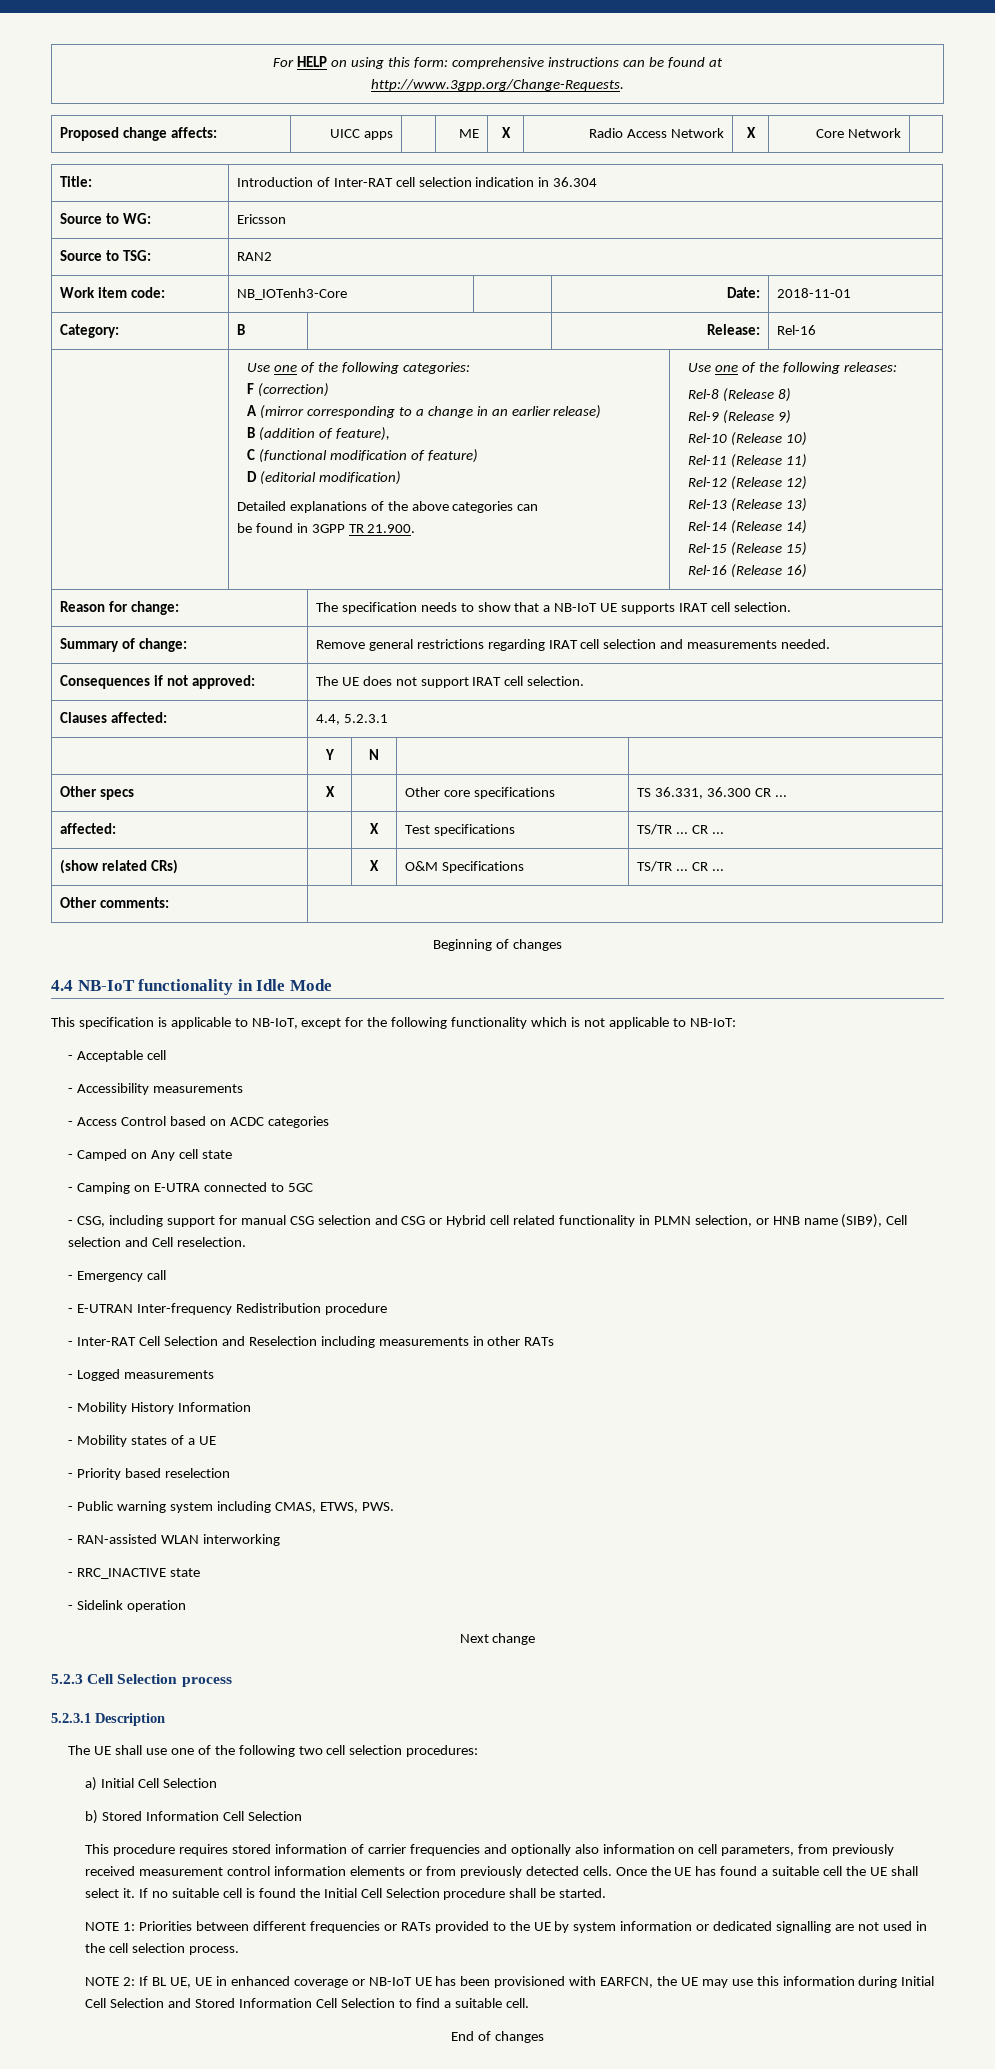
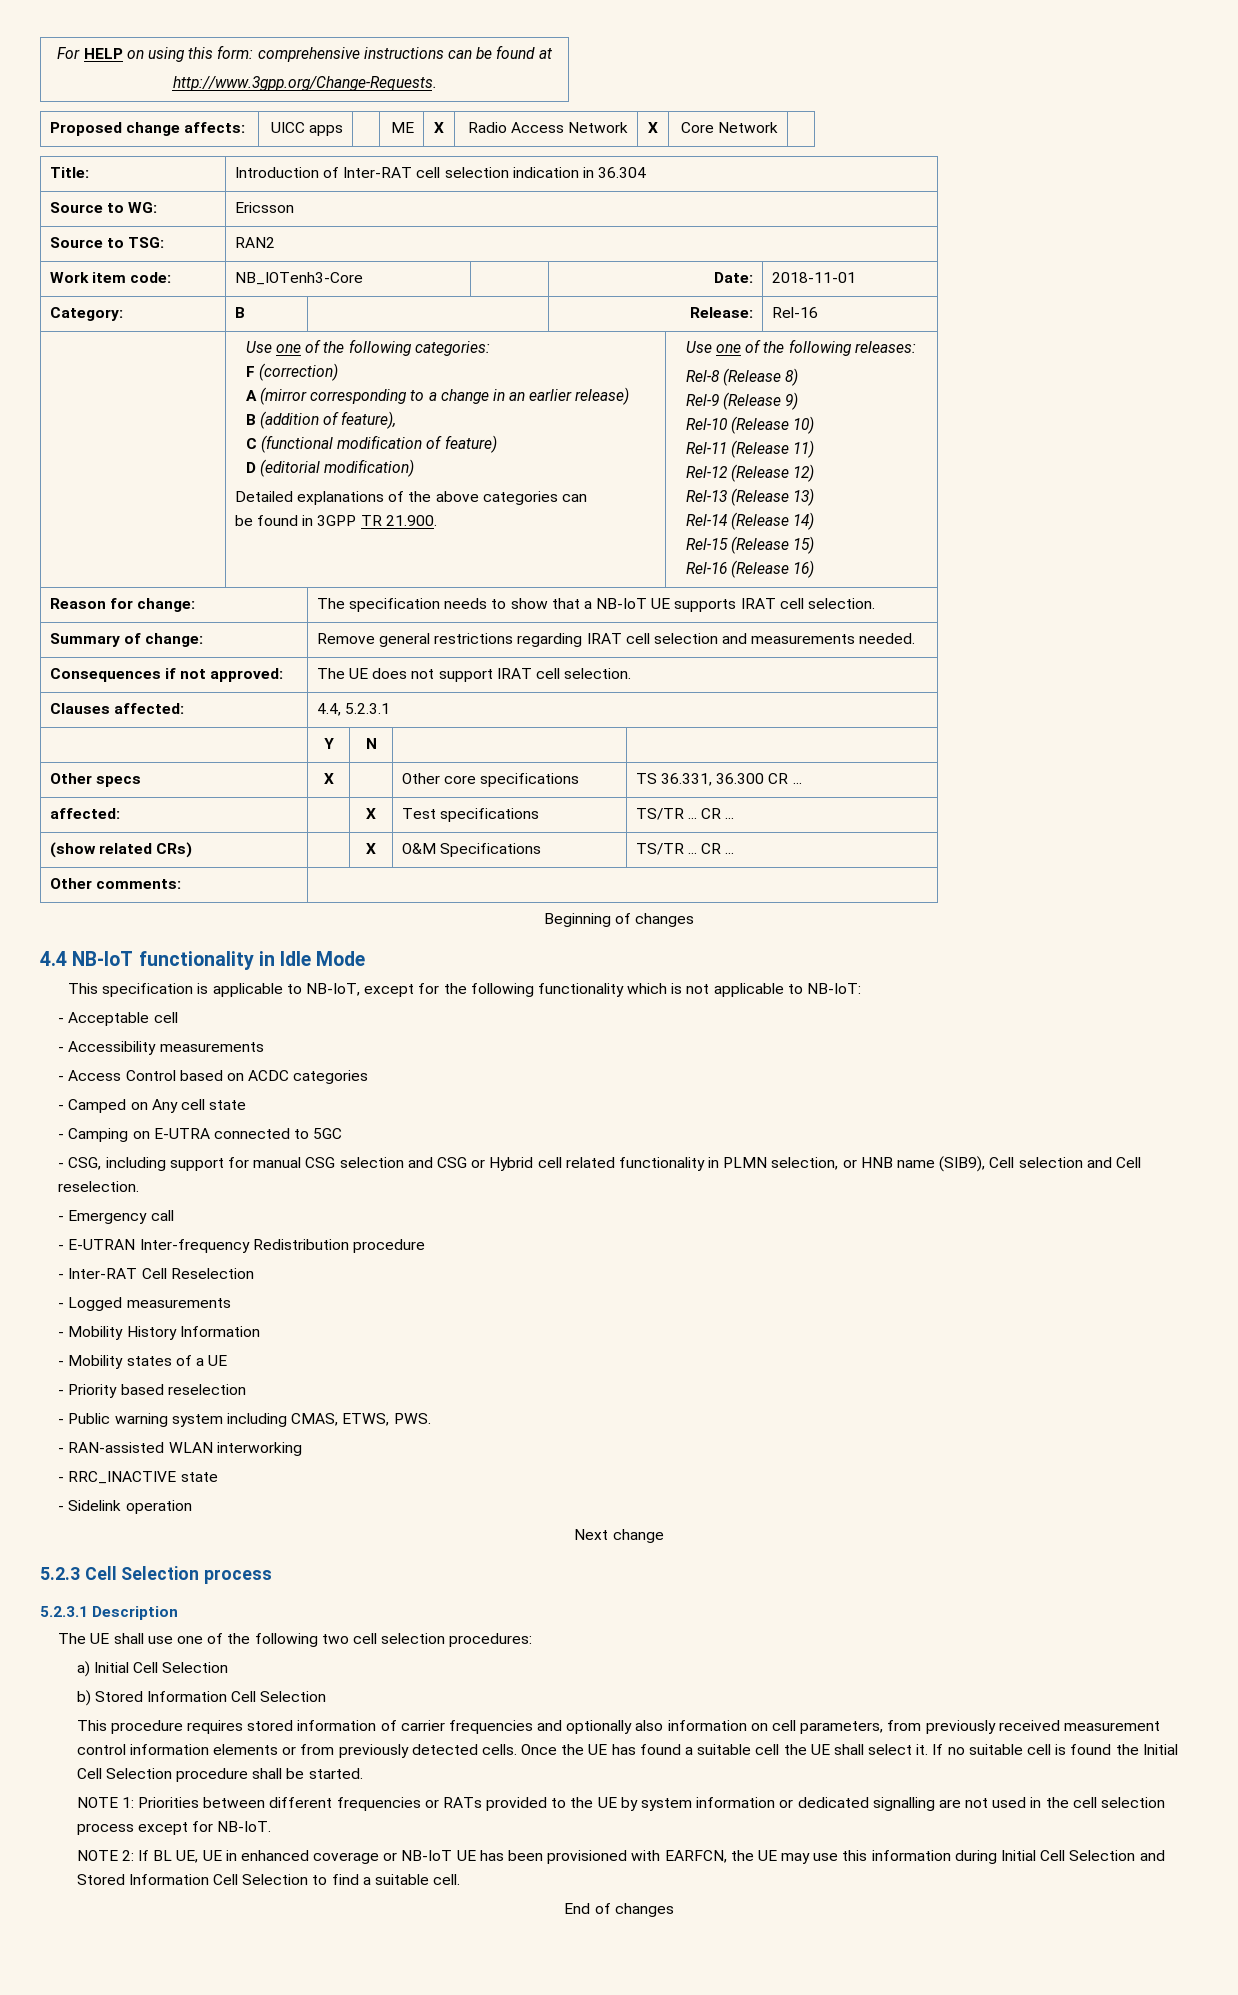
[163,1336,245,1346] Selection and -> (167, 1273) none
[320,1336,555,1348] including measurements in other RATs -> (254, 1273) none
[189,1946,240,1955] process. -> [76,1821,272,1835] process except for NB-IoT.

